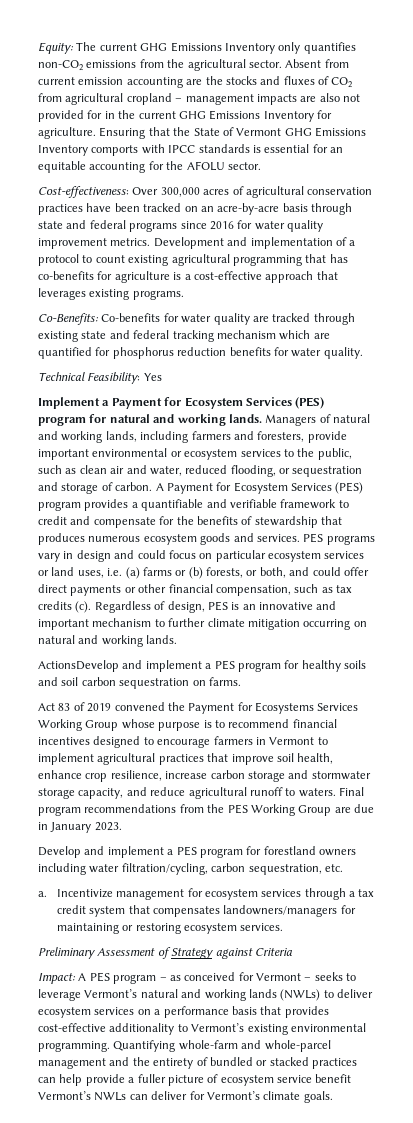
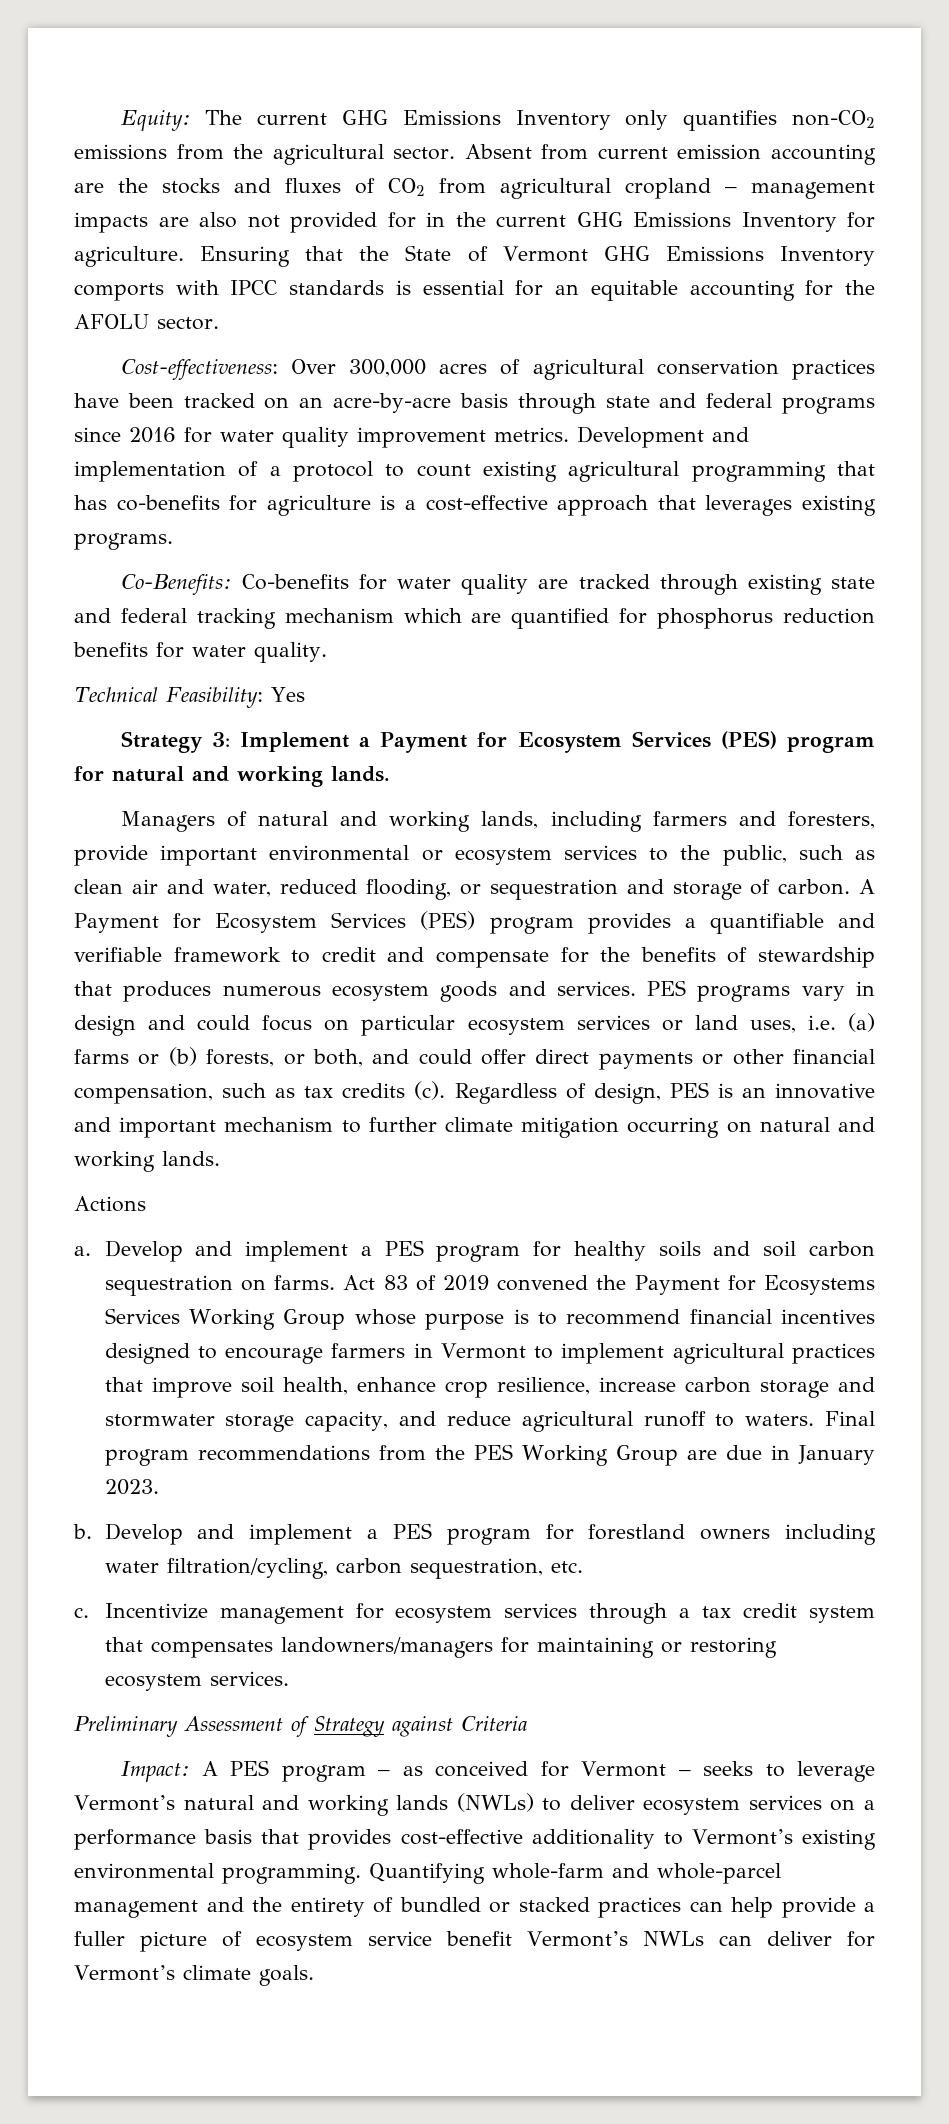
(162, 377) none -> [120,731,230,753] Strategy 3:
(262, 418) none -> (390, 774) //
[38,660,119,672] ActionsDevelop -> [74,1196,146,1212] [74,1240,183,1262] Actions // a. Develop
(241, 681) // -> (336, 1282) none
(122, 826) none -> [73,1524,92,1539] b.
[38,891,47,897] a. -> [74,1607,89,1618] c.

